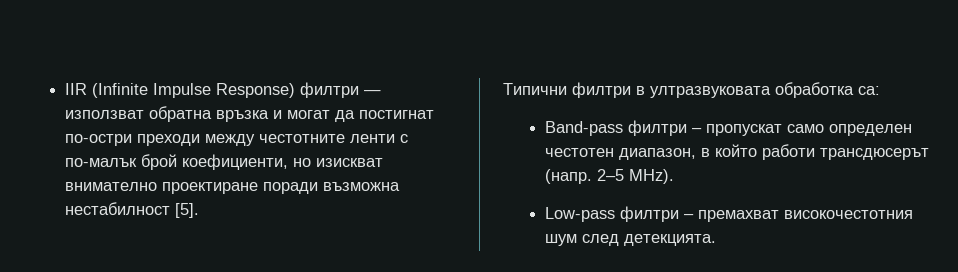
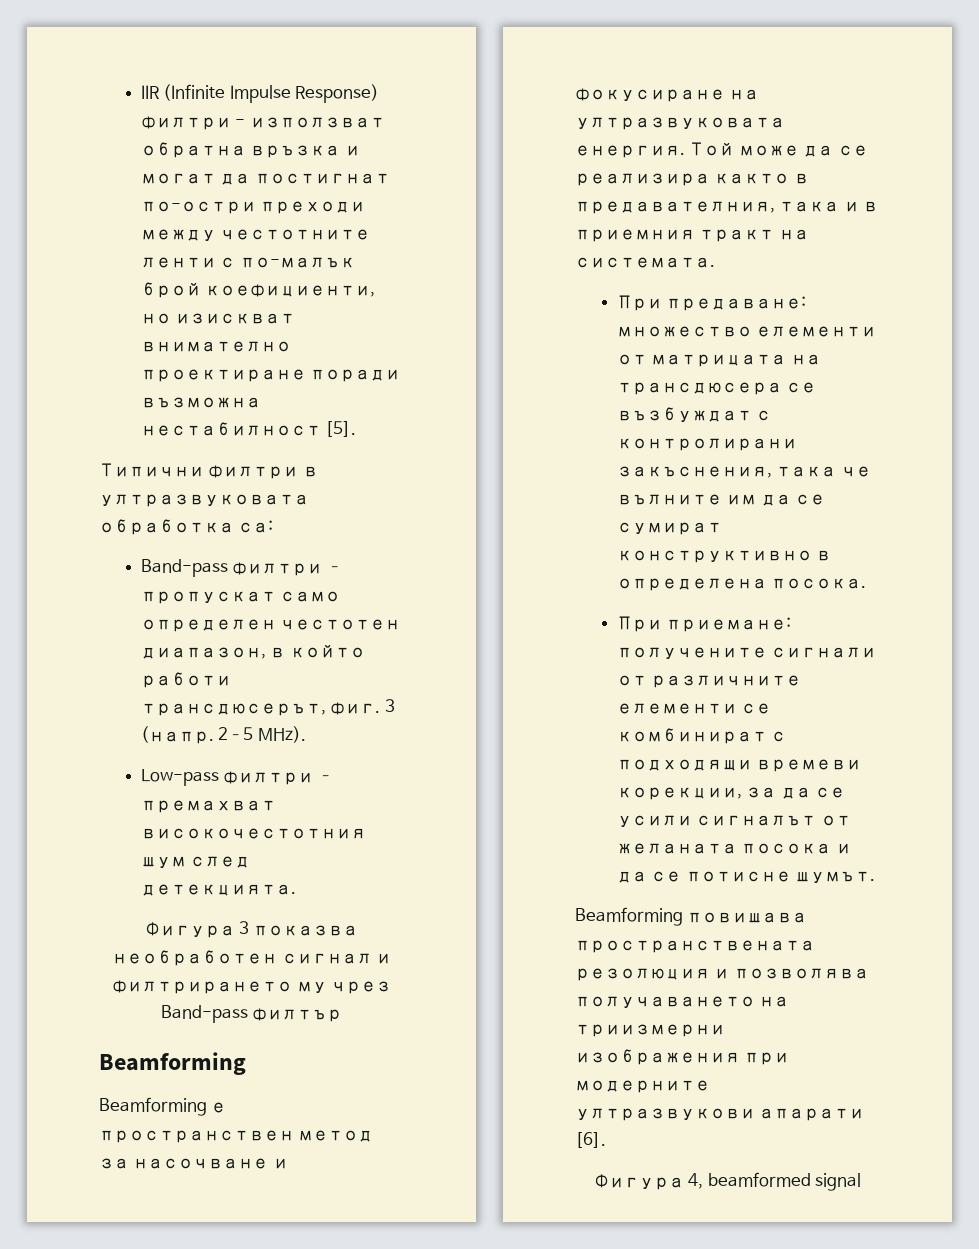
[363,90,381,95] — -> [235,119,246,126] -
[819,148,929,160] трансдюсерът -> [140,699,395,716] трансдюсерът, фиг. 3
(716, 240) none -> [144,921,359,938] [112,950,391,966] [112,980,391,994] [160,1005,343,1023] [99,1052,246,1075] [99,1097,227,1116] [99,1130,374,1143] [99,1158,288,1169] [575,88,760,102] [575,117,785,130] [575,142,868,158] [575,173,809,186] [575,201,879,214] [575,229,809,242] [575,257,715,268] [616,295,807,311] [616,326,877,337] [616,354,821,367] [616,382,817,395] [616,407,772,423] [616,438,797,451] [616,466,871,478] [616,494,826,506] [616,522,722,535] [616,550,832,563] [616,578,867,591] [616,616,792,632] [616,647,877,660] [616,675,802,688] [616,703,772,714] [616,728,787,744] [616,759,862,772] [616,787,846,800] [616,815,851,828] [616,843,851,854] [616,871,876,884] [575,907,808,926] [575,940,815,953] [575,968,869,981] [575,996,790,1009] [575,1024,725,1037] [575,1049,790,1065] [575,1080,710,1093] [575,1108,865,1121] [575,1132,606,1148] [593,1172,862,1191] // Фигура 3 показва необработен сигнал и филтрирането му чрез Band-pass филтър // Beamforming // Beamforming е пространствен метод за насочване и фокусиране на ултразвуковата енергия. Той може да се реализира както в предавателния, така и в приемния тракт на системата. // При предаване: множество елементи от матрицата на трансдюсера се възбуждат с контролирани закъснения, така че вълните им да се сумират конструктивно в определена посока. // При приемане: получените сигнали от различните елементи се комбинират с подходящи времеви корекции, за да се усили сигналът от желаната посока и да се потисне шумът. // Beamforming повишава пространствената резолюция и позволява получаването на триизмерни изображения при модерните ултразвукови апарати [6]. // Фигура 4, beamformed signal

